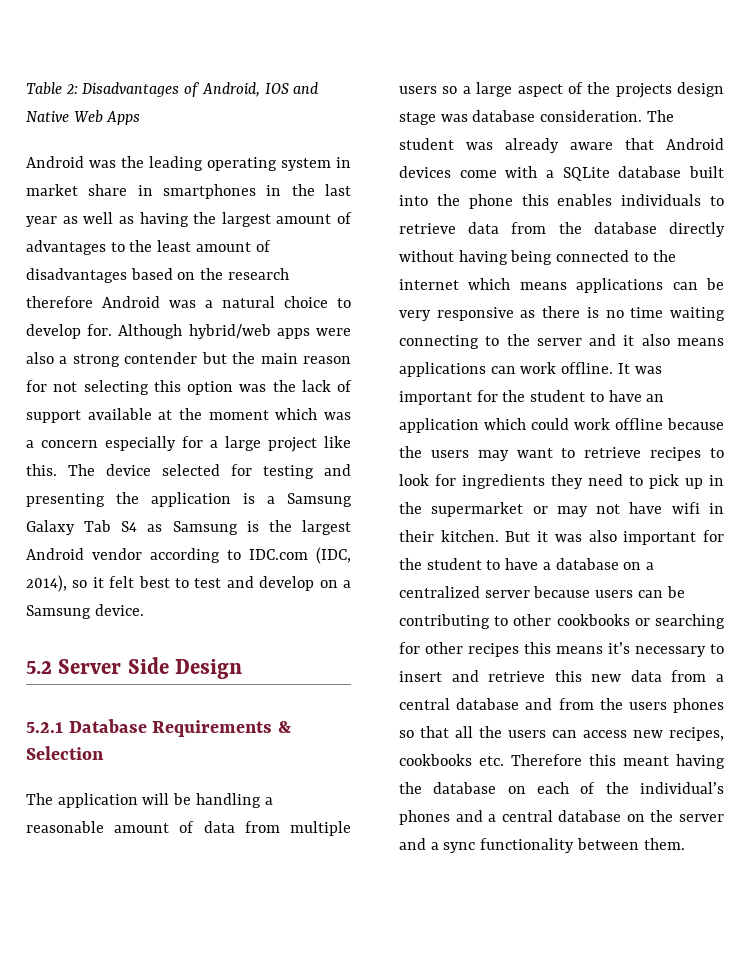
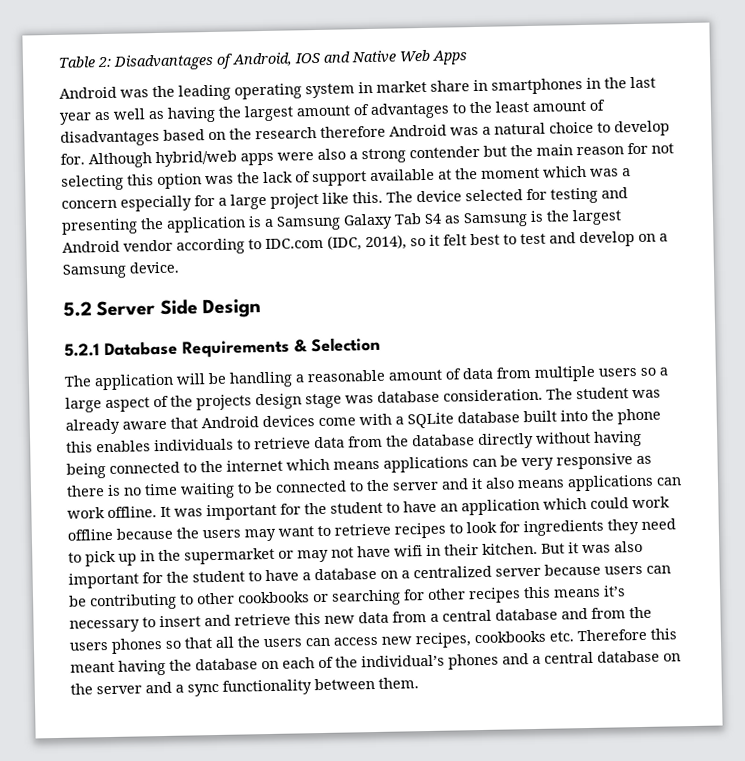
[399,335,479,349] connecting -> [237,480,347,494] to be connected

